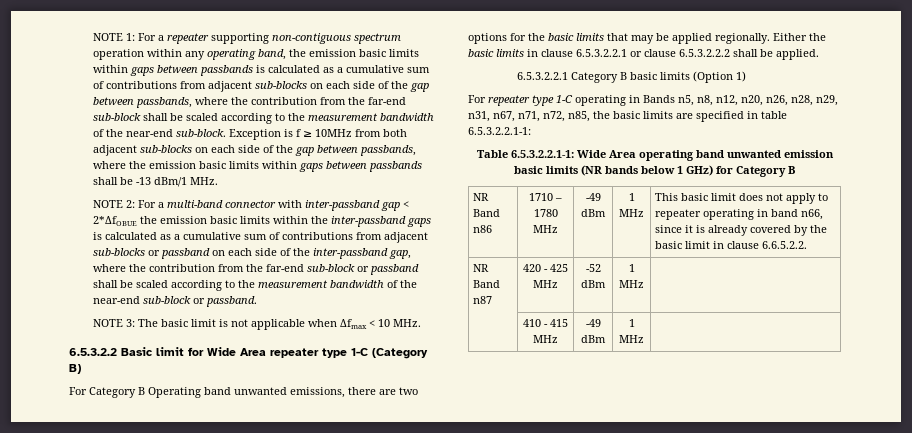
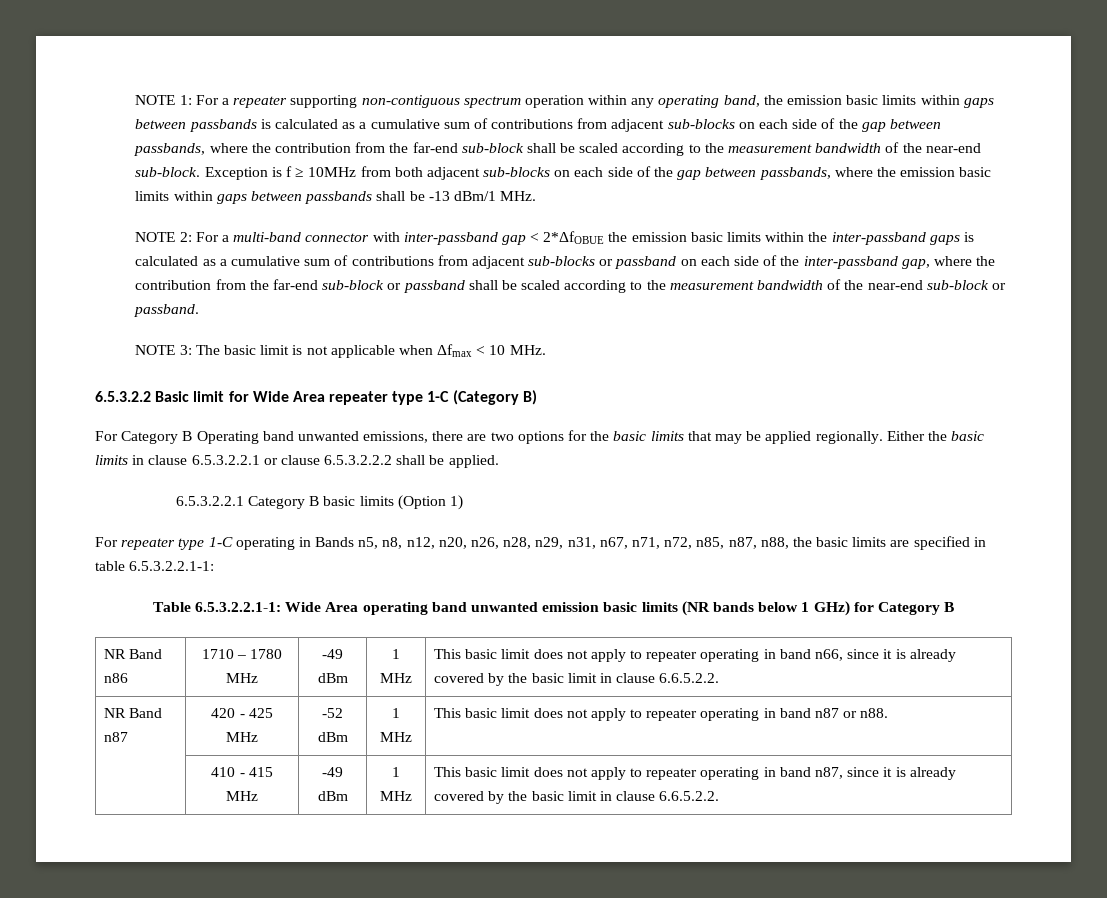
(590, 116) none -> [728,537,789,549] n87, n88,
(644, 284) none -> [433,708,889,721] This basic limit does not apply to repeater operating in band n87 or n88.
(644, 339) none -> [433,767,956,780] [433,791,720,804] This basic limit does not apply to repeater operating in band n87, since it is already covered by the basic limit in clause 6.6.5.2.2.

